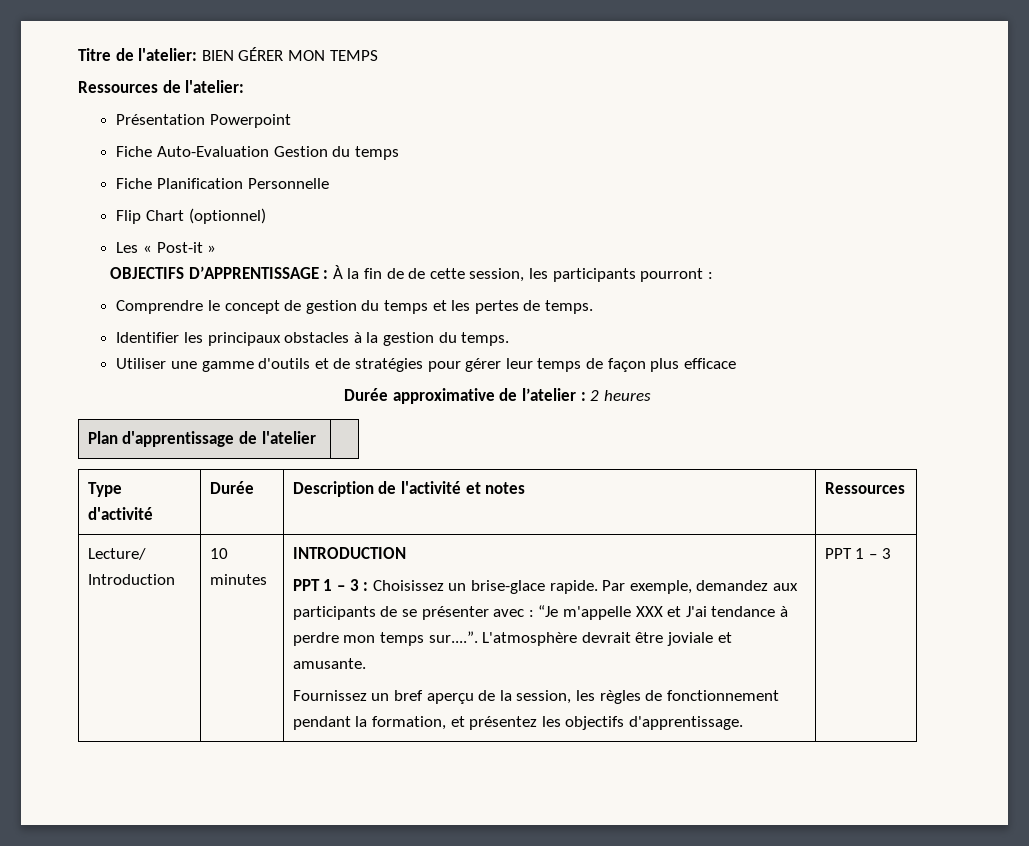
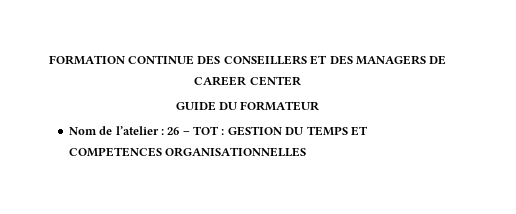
[78,47,378,61] [78,80,245,93] [116,114,292,128] [116,146,399,160] [116,178,329,189] [116,208,266,224] [116,242,217,253] [110,265,713,282] [116,300,593,314] [116,332,510,346] [116,358,736,372] [344,388,651,404] [87,431,316,447] [87,482,122,497] [87,507,153,520] [209,481,254,494] [292,481,526,497] [824,482,905,494] [87,548,146,560] [87,574,175,585] [209,548,228,559] [209,574,267,585] [292,547,406,559] [292,579,798,594] [292,605,788,620] [292,631,732,646] [292,658,366,669] [292,690,779,704] [292,716,744,730] [824,548,891,559] Titre de l'atelier: BIEN GÉRER MON TEMPS // Ressources de l'atelier: // Présentation Powerpoint // Fiche Auto-Evaluation Gestion du temps // Fiche Planification Personnelle // Flip Chart (optionnel) // Les « Post-it » // OBJECTIFS D’APPRENTISSAGE : À la fin de de cette session, les participants pourront : // Comprendre le concept de gestion du temps et les pertes de temps. // Identifier les principaux obstacles à la gestion du temps. // Utiliser une gamme d'outils et de stratégies pour gérer leur temps de façon plus efficace // Durée approximative de l’atelier : 2 heures // Plan d'apprentissage de l'atelier | // Type d'activité | Durée | Description de l'activité et notes | Ressources // Lecture/ Introduction | 10 minutes | INTRODUCTION // PPT 1 – 3 : Choisissez un brise-glace rapide. Par exemple, demandez aux participants de se présenter avec : “Je m'appelle XXX et J'ai tendance à perdre mon temps sur....”. L'atmosphère devrait être joviale et amusante. // Fournissez un bref aperçu de la session, les règles de fonctionnement pendant la formation, et présentez les objectifs d'apprentissage. | PPT 1 – 3 -> [48,55,447,65] [194,76,301,86] [175,101,320,111] [68,126,368,136] [68,147,307,157] FORMATION CONTINUE DES CONSEILLERS ET DES MANAGERS DE CAREER CENTER // GUIDE DU FORMATEUR // Nom de l’atelier : 26 – TOT : GESTION DU TEMPS ET COMPETENCES ORGANISATIONNELLES

